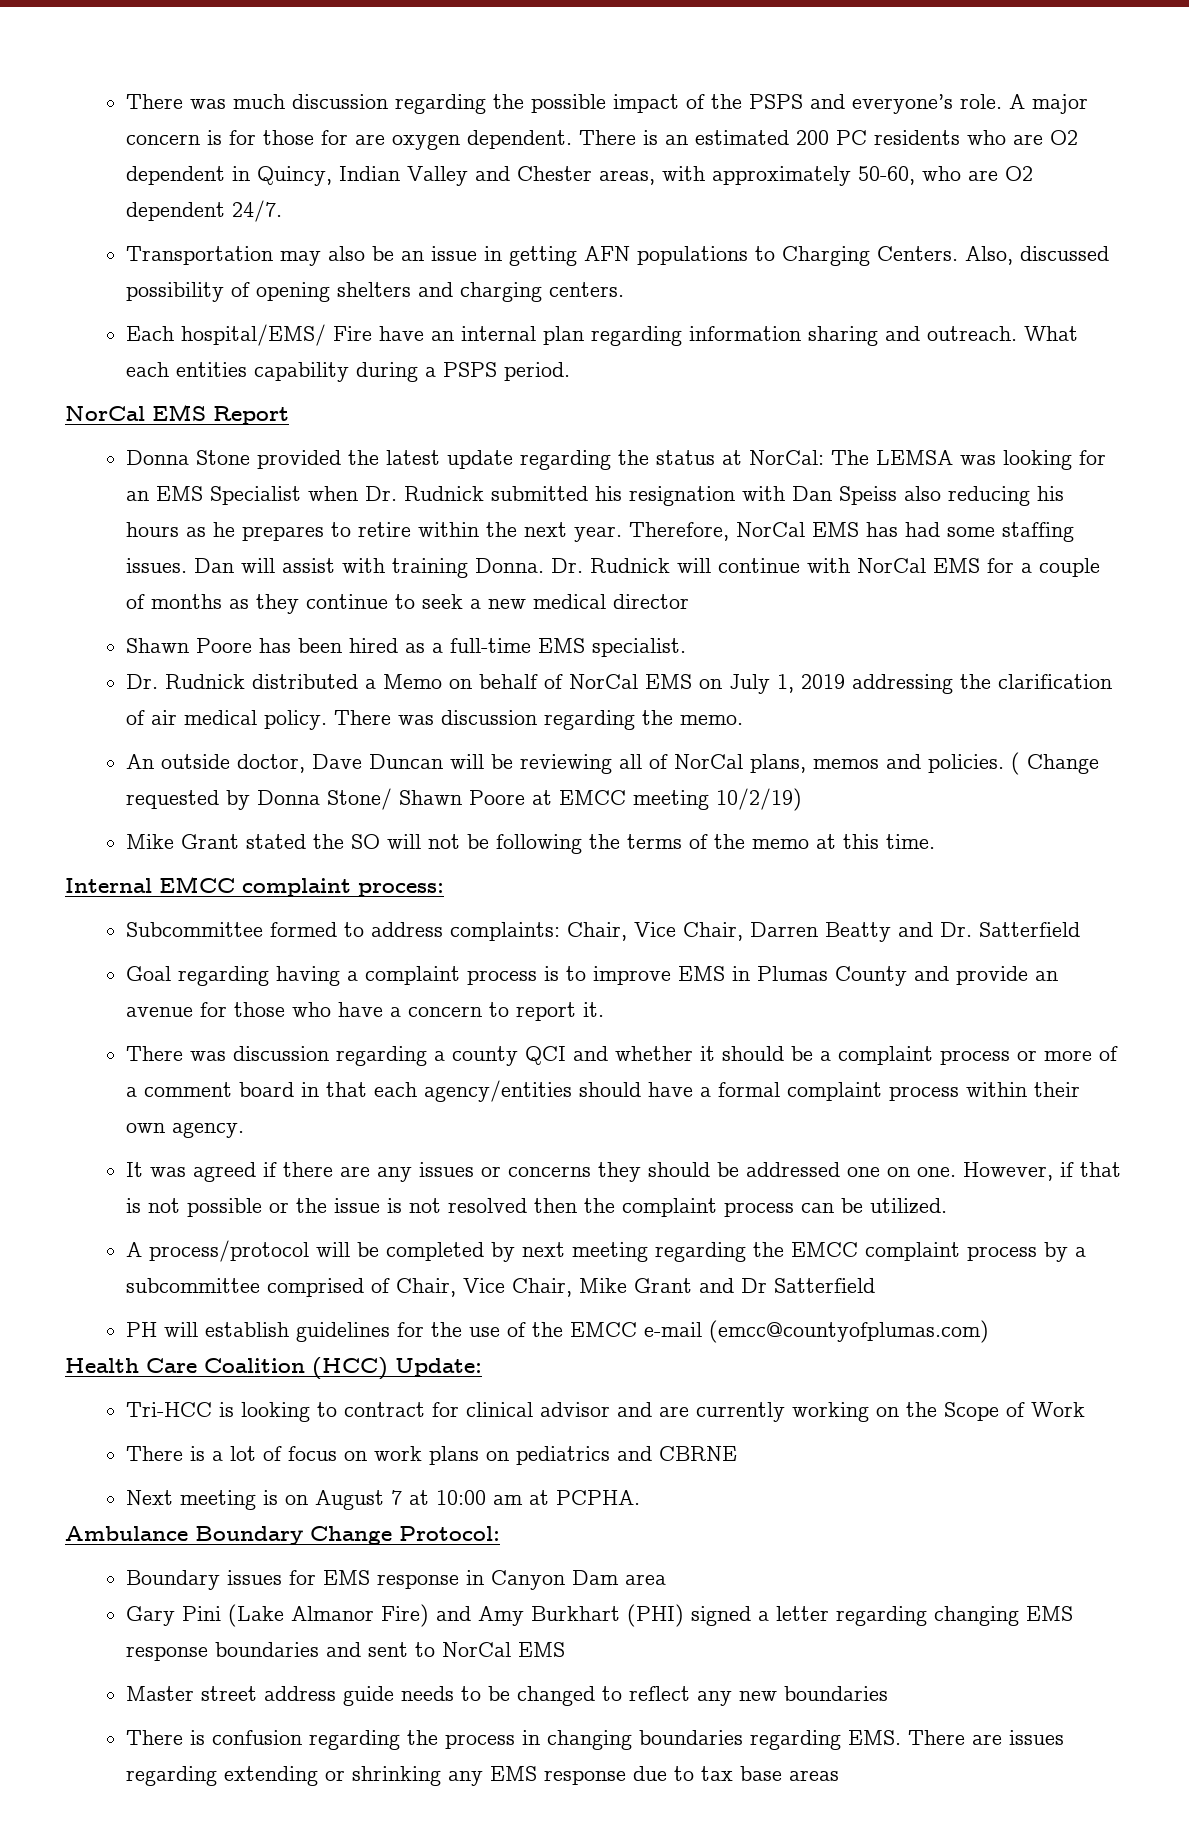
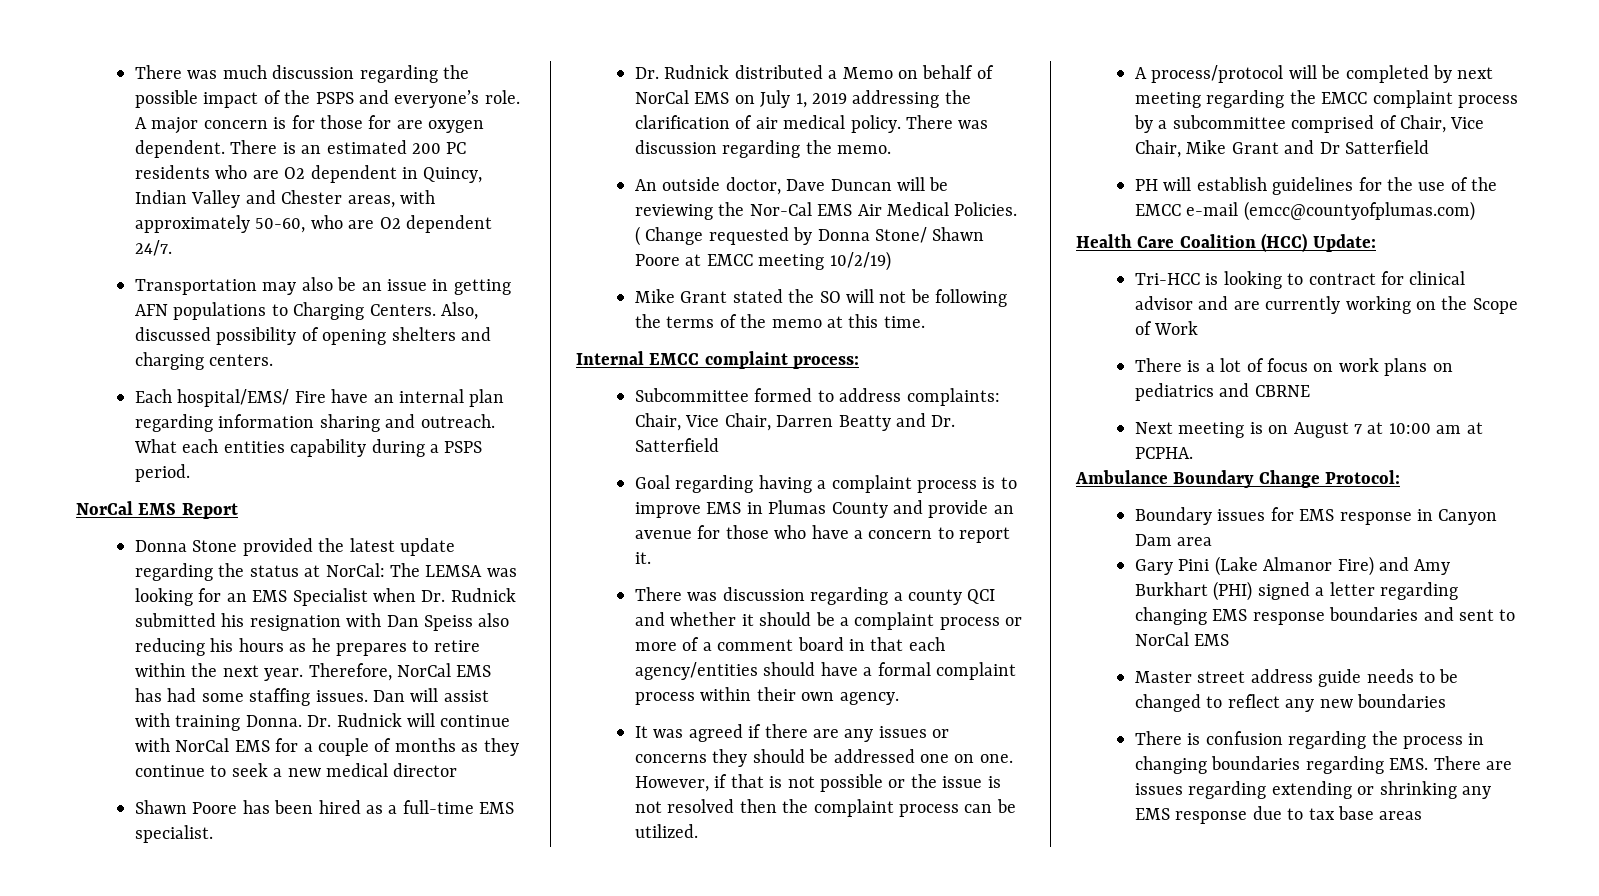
[619,754,1005,773] all of NorCal plans, memos and policies. -> [718,202,1018,216] the Nor-Cal EMS Air Medical Policies.

